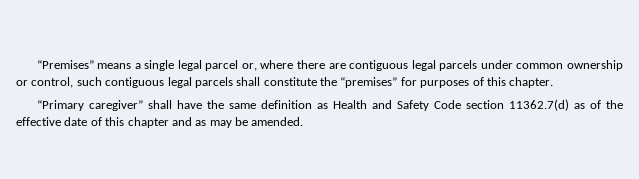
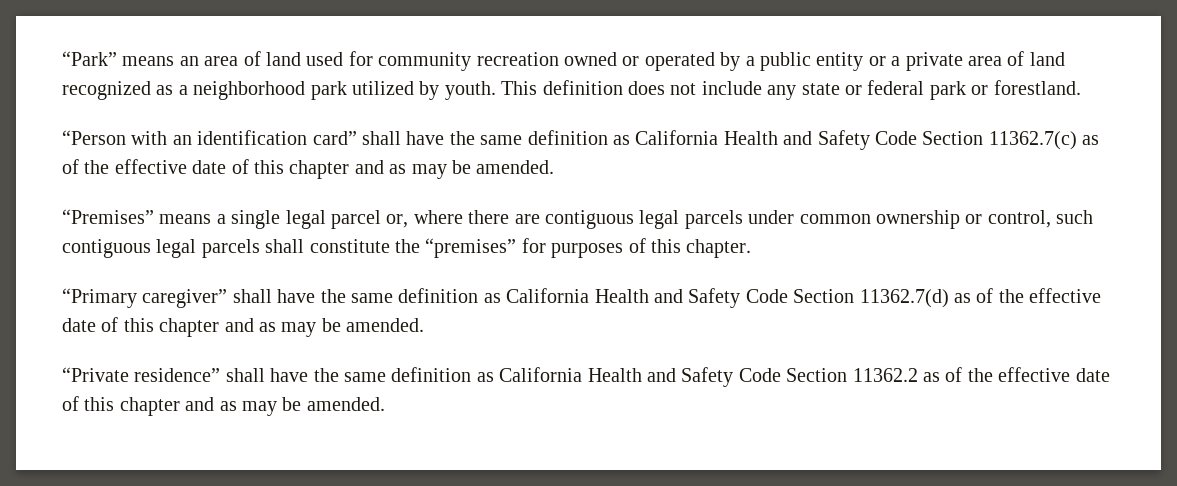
(36, 64) none -> [62,51,1065,71] [62,80,1081,100] [62,130,1100,150] [62,159,555,179] “Park” means an area of land used for community recreation owned or operated by a public entity or a private area of land recognized as a neighborhood park utilized by youth. This definition does not include any state or federal park or forestland. // “Person with an identification card” shall have the same definition as California Health and Safety Code Section 11362.7(c) as of the effective date of this chapter and as may be amended. //
[332,100,504,111] Health and Safety Code section -> [506,288,855,308] California Health and Safety Code Section
(304, 121) none -> [62,367,1110,387] [62,396,385,416] // “Private residence” shall have the same definition as California Health and Safety Code Section 11362.2 as of the effective date of this chapter and as may be amended.

